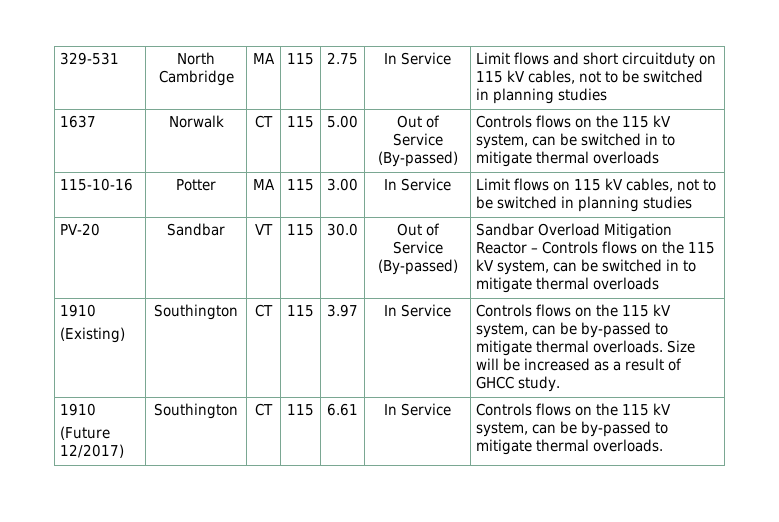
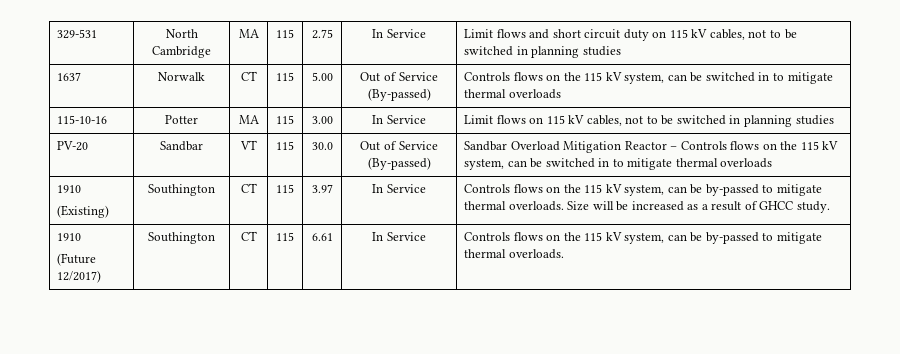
[622,52,696,68] circuitduty -> [584,29,649,41] circuit duty

